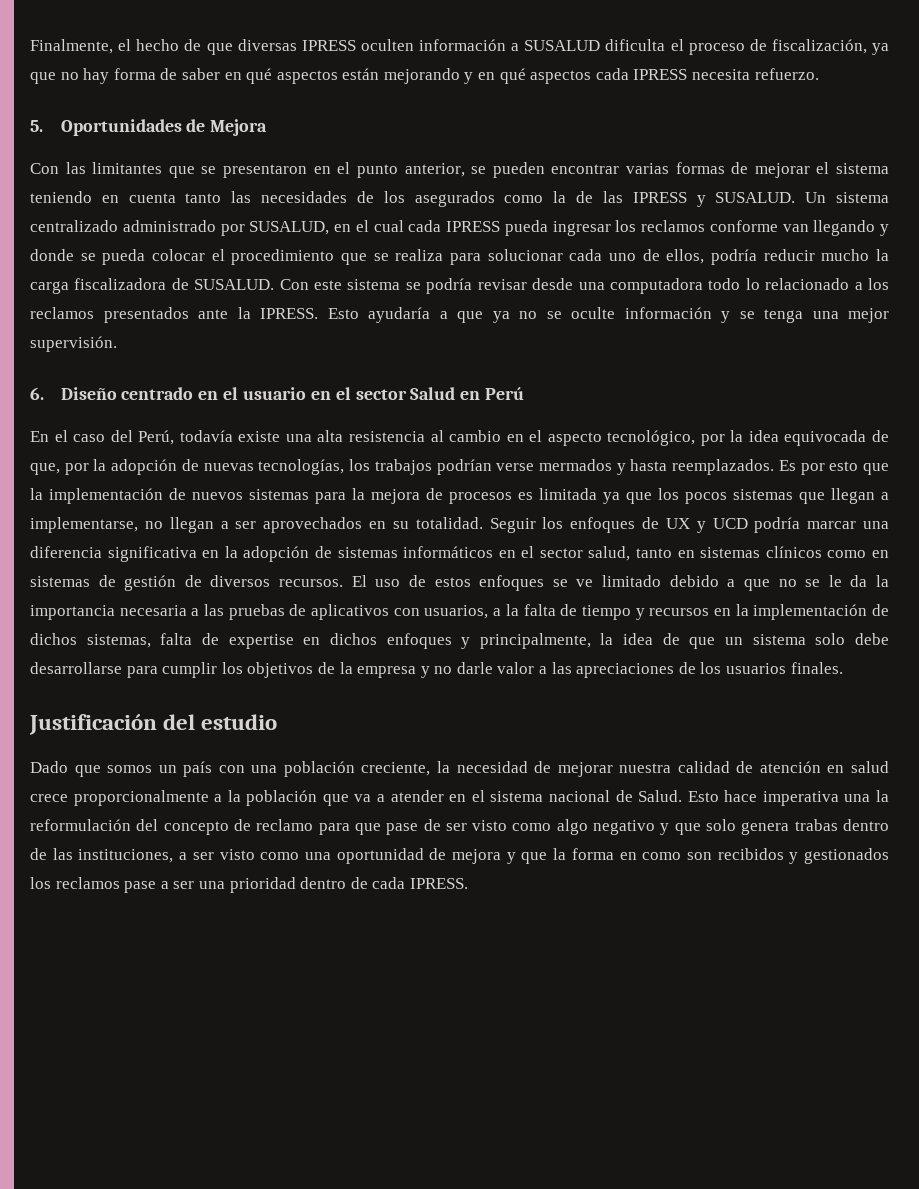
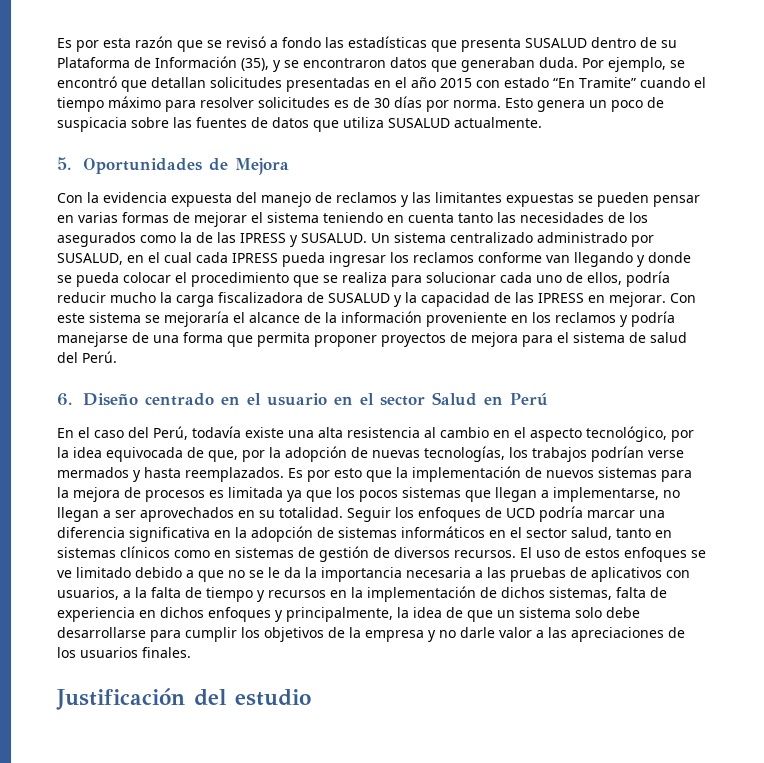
[30,39,889,55] [30,68,819,84] Finalmente, el hecho de que diversas IPRESS oculten información a SUSALUD dificulta el proceso de fiscalización, ya que no hay forma de saber en qué aspectos están mejorando y en qué aspectos cada IPRESS necesita refuerzo. -> [57,36,677,52] [57,56,685,72] [57,76,706,92] [57,96,664,112] [57,117,542,132] Es por esta razón que se revisó a fondo las estadísticas que presenta SUSALUD dentro de su Plataforma de Información (35), y se encontraron datos que generaban duda. Por ejemplo, se encontró que detallan solicitudes presentadas en el año 2015 con estado “En Tramite” cuando el tiempo máximo para resolver solicitudes es de 30 días por norma. Esto genera un poco de suspicacia sobre las fuentes de datos que utiliza SUSALUD actualmente.
[65,162,620,178] las limitantes que se presentaron en el punto anterior, se pueden encontrar -> [87,192,700,207] [57,215,74,223] la evidencia expuesta del manejo de reclamos y las limitantes expuestas se pueden pensar en
[194,278,889,294] [30,307,889,323] [30,336,117,352] SUSALUD. Con este sistema se podría revisar desde una computadora todo lo relacionado a los reclamos presentados ante la IPRESS. Esto ayudaría a que ya no se oculte información y se tenga una mejor supervisión. -> [328,292,696,307] [57,311,675,327] [57,332,687,347] [57,351,117,363] SUSALUD y la capacidad de las IPRESS en mejorar. Con este sistema se mejoraría el alcance de la información proveniente en los reclamos y podría manejarse de una forma que permita proponer proyectos de mejora para el sistema de salud del Perú.
[665,518,706,533] UX y -> (502, 512) none
[228,634,294,649] expertise -> [57,607,135,622] experiencia
[30,761,889,777] [30,790,889,806] [30,819,889,835] [30,848,890,864] [30,877,468,893] // Dado que somos un país con una población creciente, la necesidad de mejorar nuestra calidad de atención en salud crece proporcionalmente a la población que va a atender en el sistema nacional de Salud. Esto hace imperativa una la reformulación del concepto de reclamo para que pase de ser visto como algo negativo y que solo genera trabas dentro de las instituciones, a ser visto como una oportunidad de mejora y que la forma en como son recibidos y gestionados los reclamos pase a ser una prioridad dentro de cada IPRESS. -> (311, 697) none

